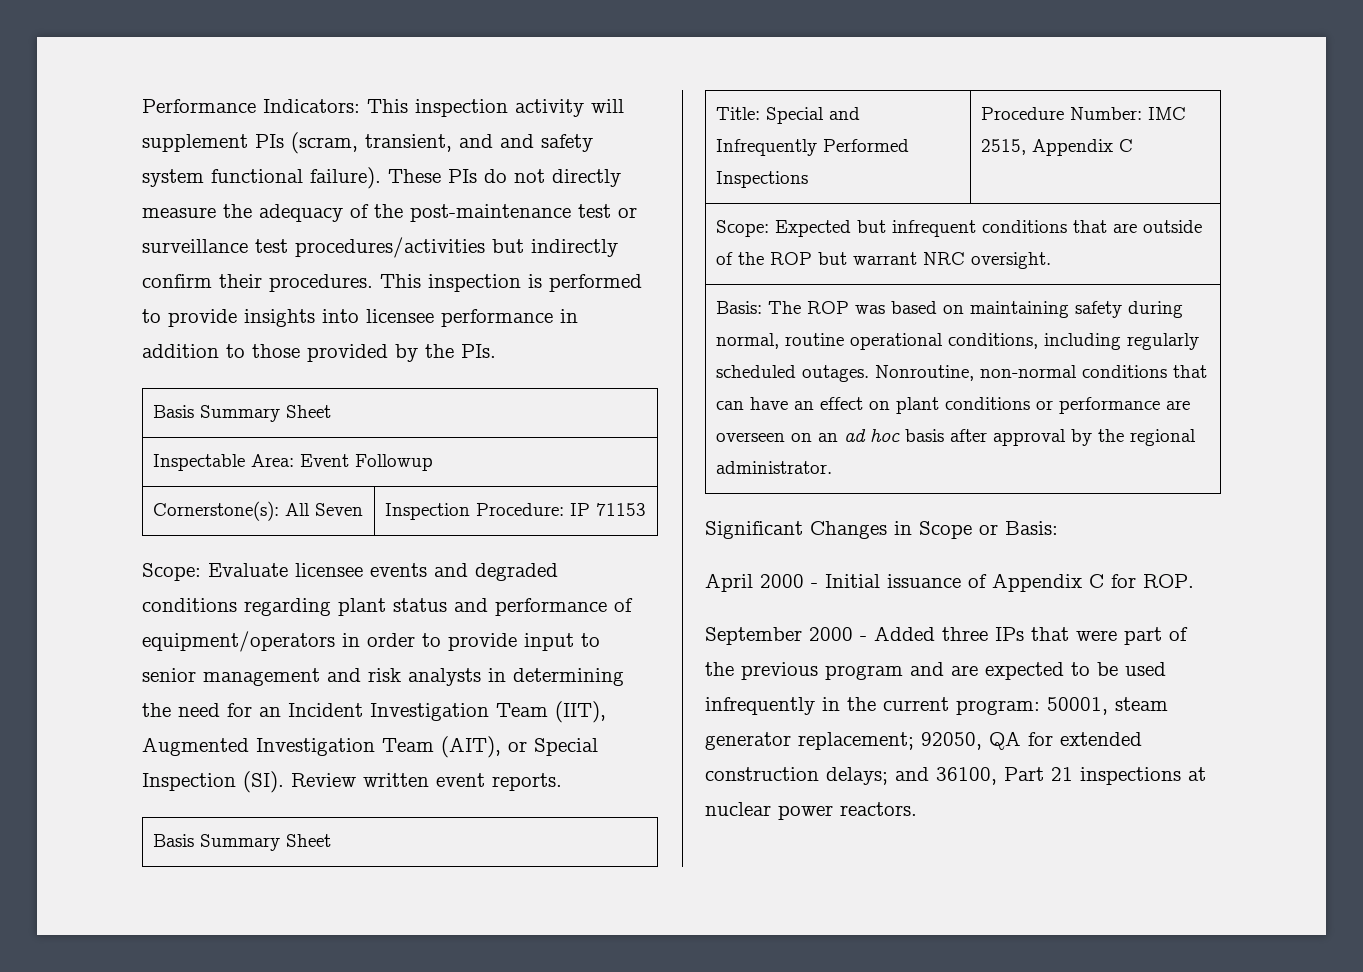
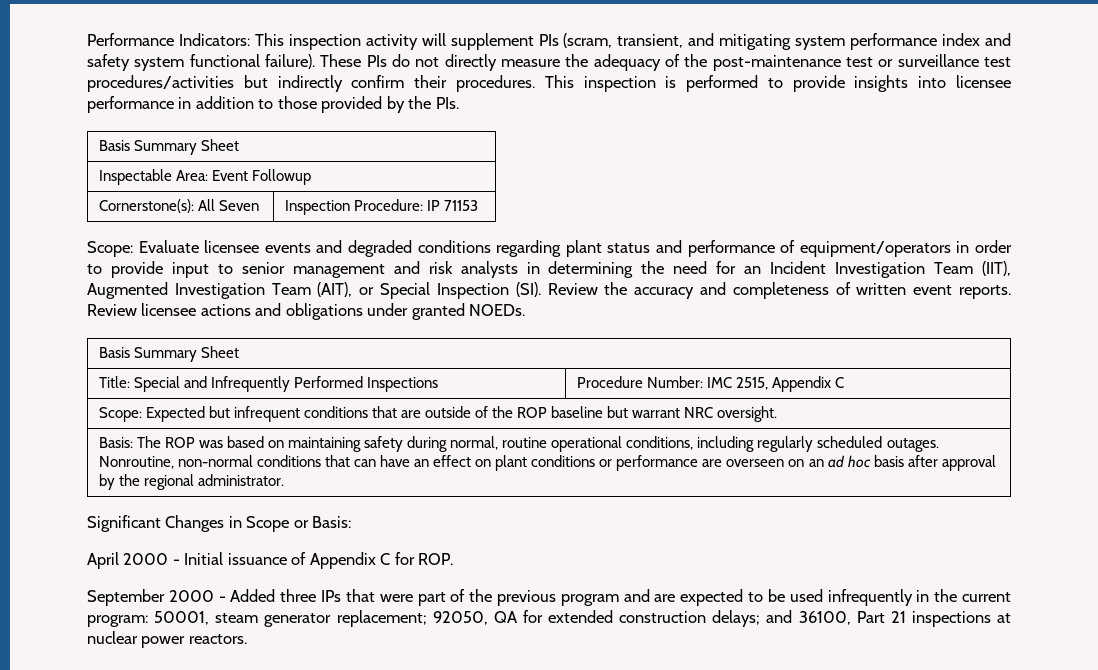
(493, 141) none -> [719,33,981,50] mitigating system performance index
[363,773,562,791] written event reports. -> [604,282,1011,299] [87,303,526,320] the accuracy and completeness of written event reports. Review licensee actions and obligations under granted NOEDs.
(812, 258) none -> [551,406,604,418] baseline

